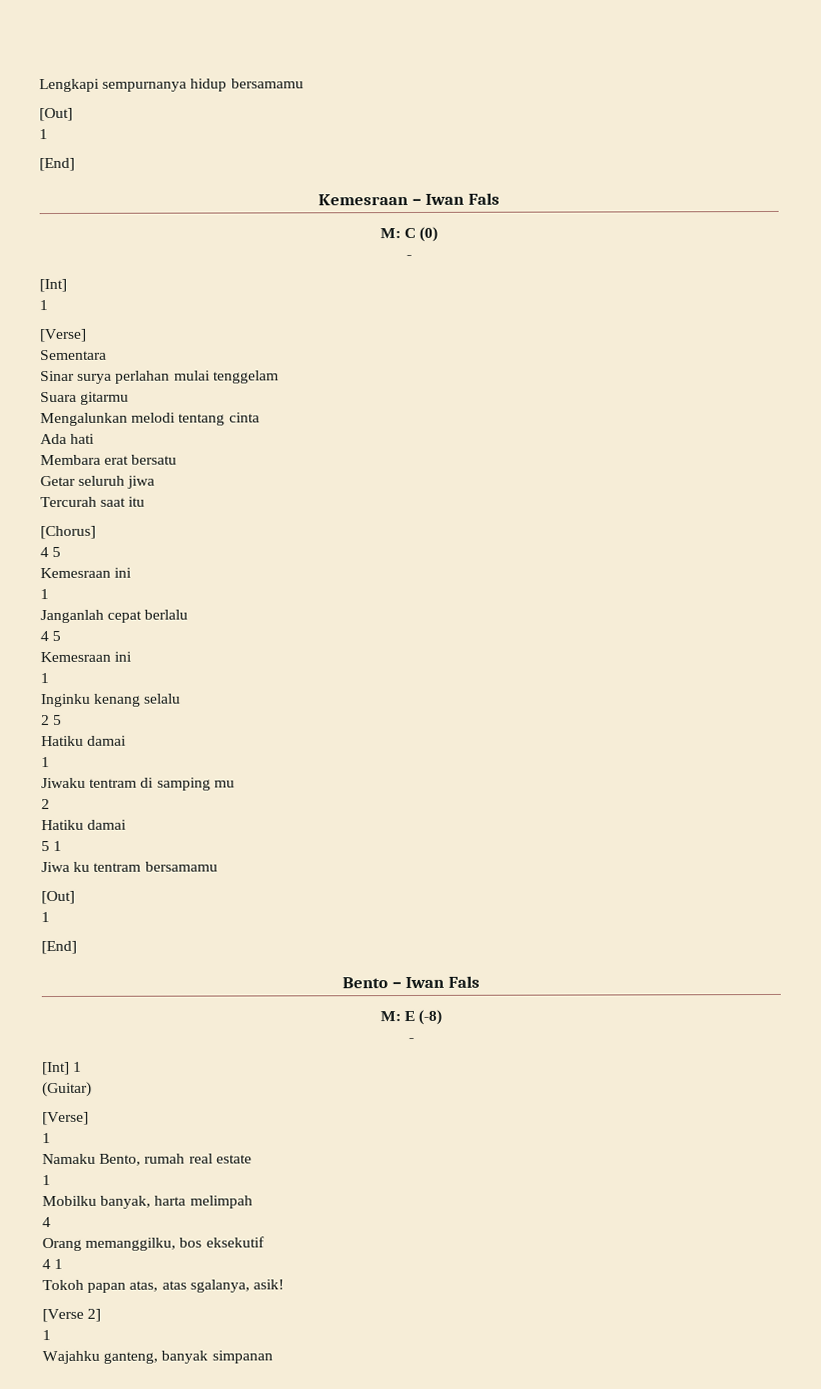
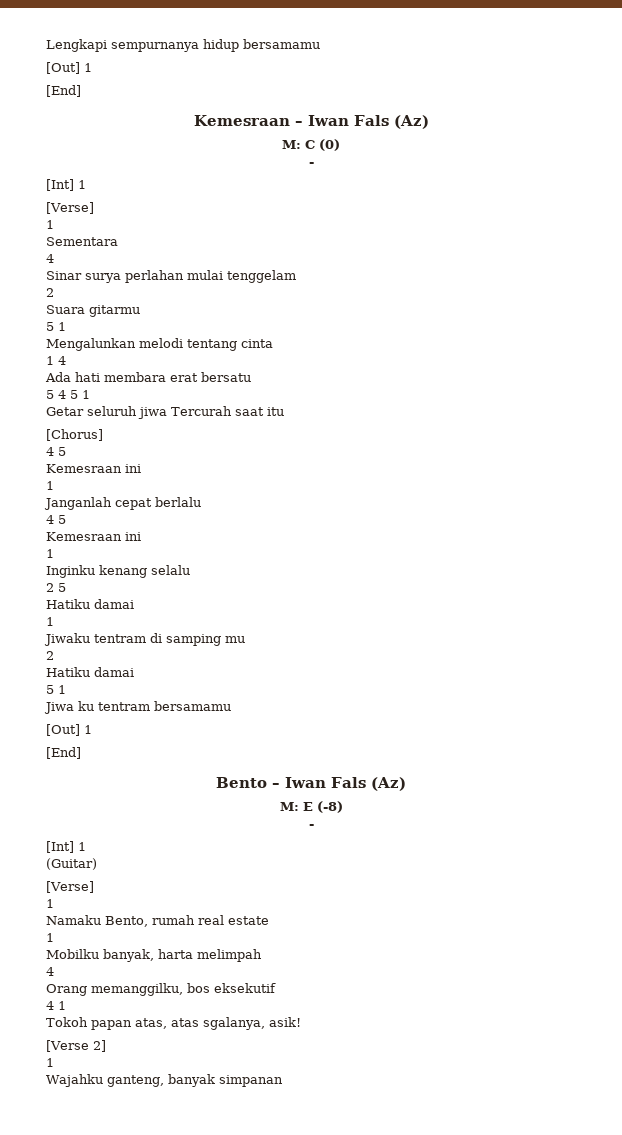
(73, 114) // -> (80, 68) none
(500, 198) none -> [393,115,429,129] (Az)
(67, 285) // -> (74, 185) none
(87, 335) none -> [46,220,54,229] // 1
(107, 355) none -> [46,254,54,263] // 4
(279, 377) none -> [46,288,54,297] // 2
(130, 398) none -> [46,322,66,331] // 5 1
(260, 417) none -> [46,356,66,365] // 1 4
[40,454,101,466] // Membara -> [104,372,166,382] membara
(178, 459) none -> [46,390,90,399] // 5 4 5 1
(156, 482) // -> (167, 413) none
(75, 897) // -> (80, 730) none
(480, 981) none -> [371,777,406,791] (Az)

